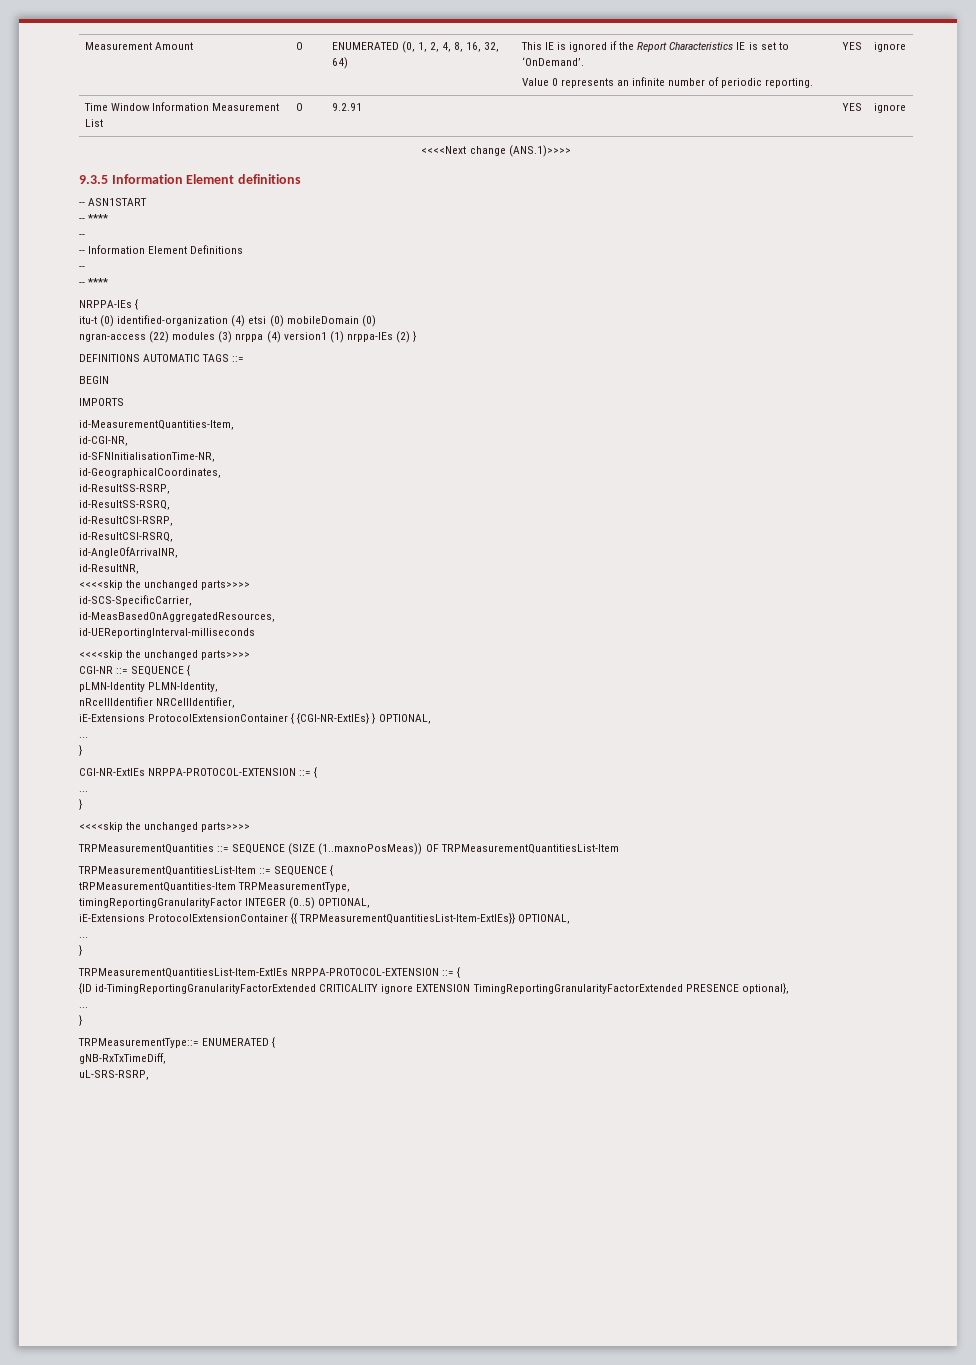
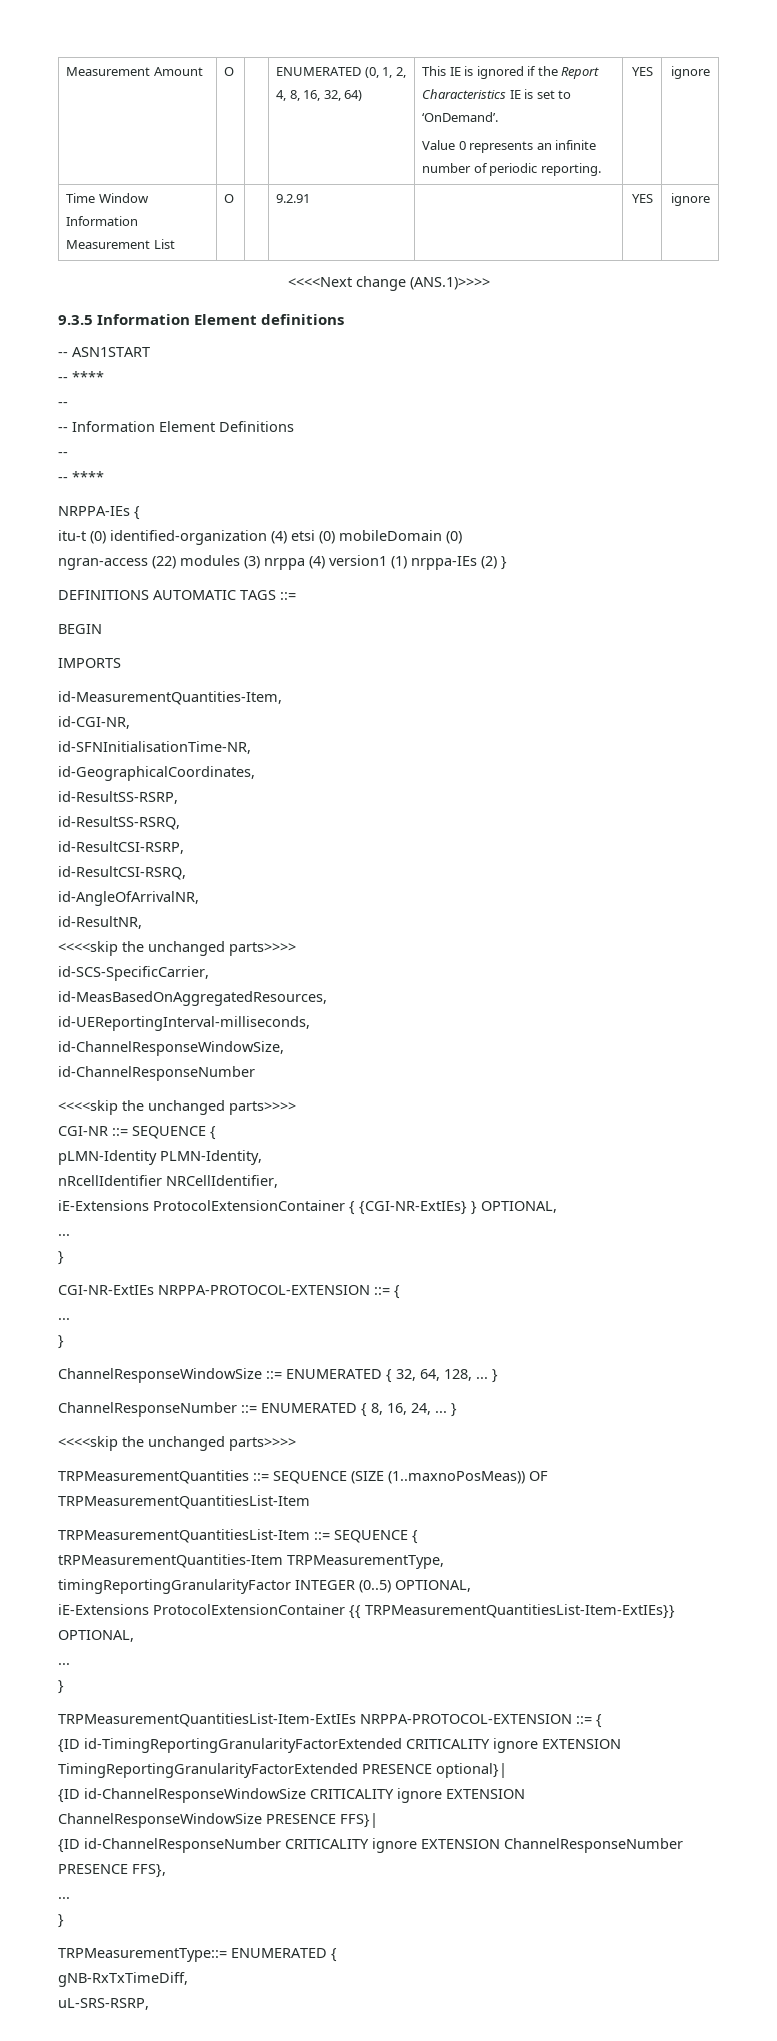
[79,628,255,638] id-UEReportingInterval-milliseconds -> [58,1016,310,1031] [58,1041,284,1056] [58,1066,255,1081] id-UEReportingInterval-milliseconds, // id-ChannelResponseWindowSize, // id-ChannelResponseNumber
(82, 804) none -> [58,1368,498,1383] [58,1402,457,1417] // ChannelResponseWindowSize ::= ENUMERATED { 32, 64, 128, ... } // ChannelResponseNumber ::= ENUMERATED { 8, 16, 24, ... }
[741,983,789,994] optional}, -> [436,1763,507,1778] [58,1788,525,1803] [58,1813,378,1828] [58,1838,683,1853] [58,1864,166,1878] optional}| // {ID id-ChannelResponseWindowSize CRITICALITY ignore EXTENSION ChannelResponseWindowSize PRESENCE FFS}| // {ID id-ChannelResponseNumber CRITICALITY ignore EXTENSION ChannelResponseNumber PRESENCE FFS},

